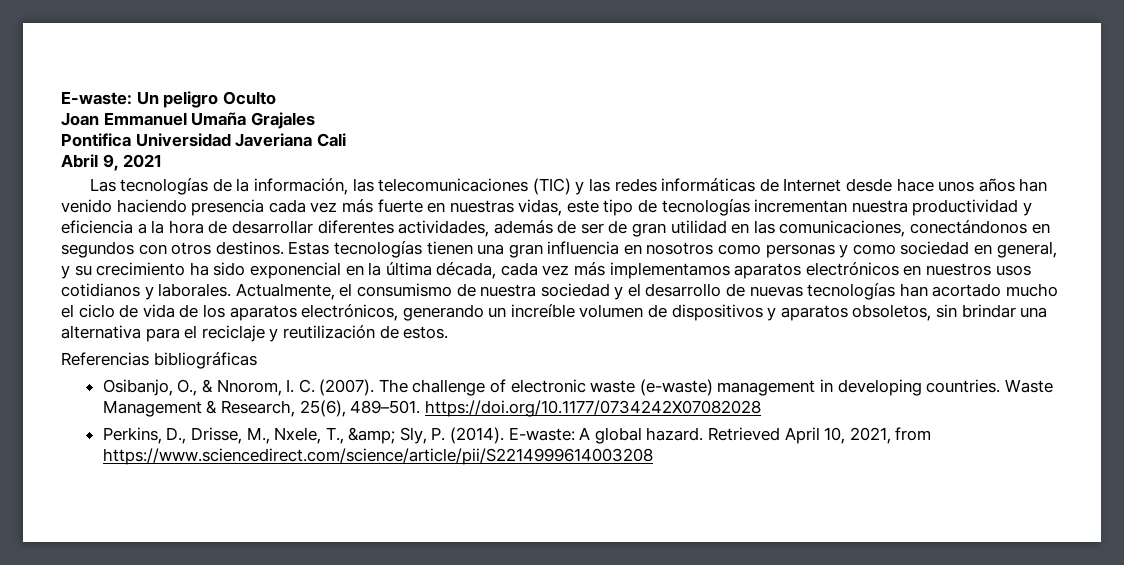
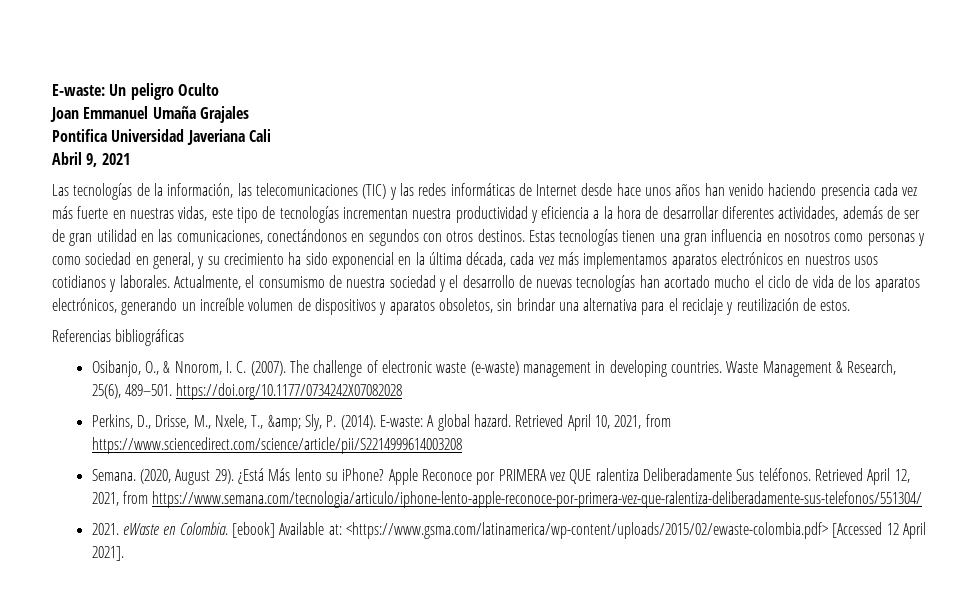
(653, 456) none -> [91,468,910,485] [91,491,923,508] [91,522,927,539] [91,546,124,561] // Semana. (2020, August 29). ¿Está Más lento su iPhone? Apple Reconoce por PRIMERA vez QUE ralentiza Deliberadamente Sus teléfonos. Retrieved April 12, 2021, from https://www.semana.com/tecnologia/articulo/iphone-lento-apple-reconoce-por-primera-vez-que-ralentiza-deliberadamente-sus-telefonos/551304/ // 2021. eWaste en Colombia. [ebook] Available at: <https://www.gsma.com/latinamerica/wp-content/uploads/2015/02/ewaste-colombia.pdf> [Accessed 12 April 2021].

